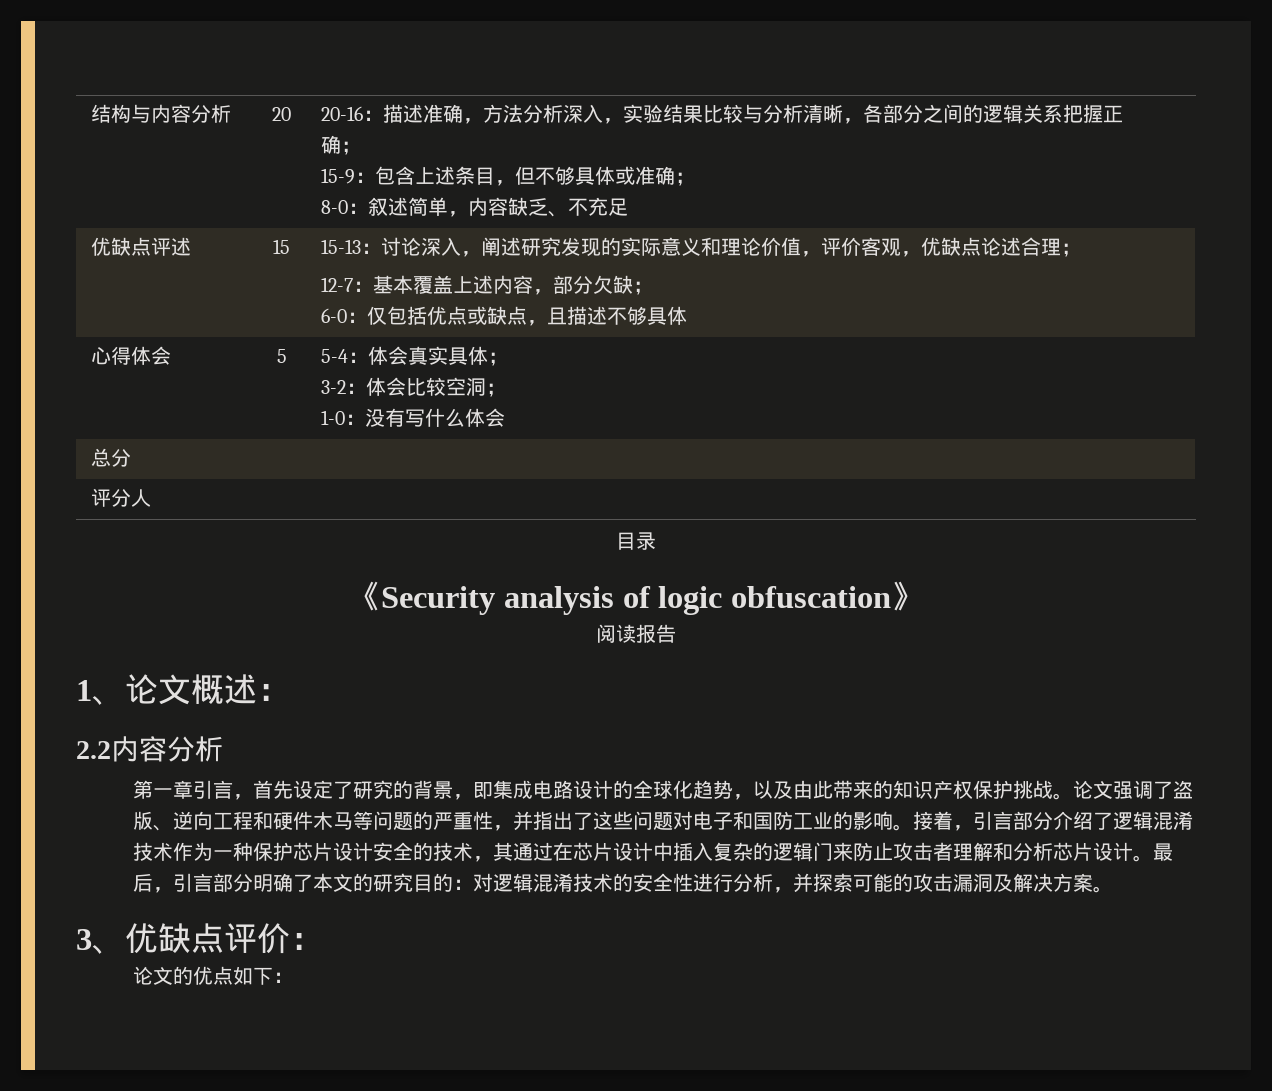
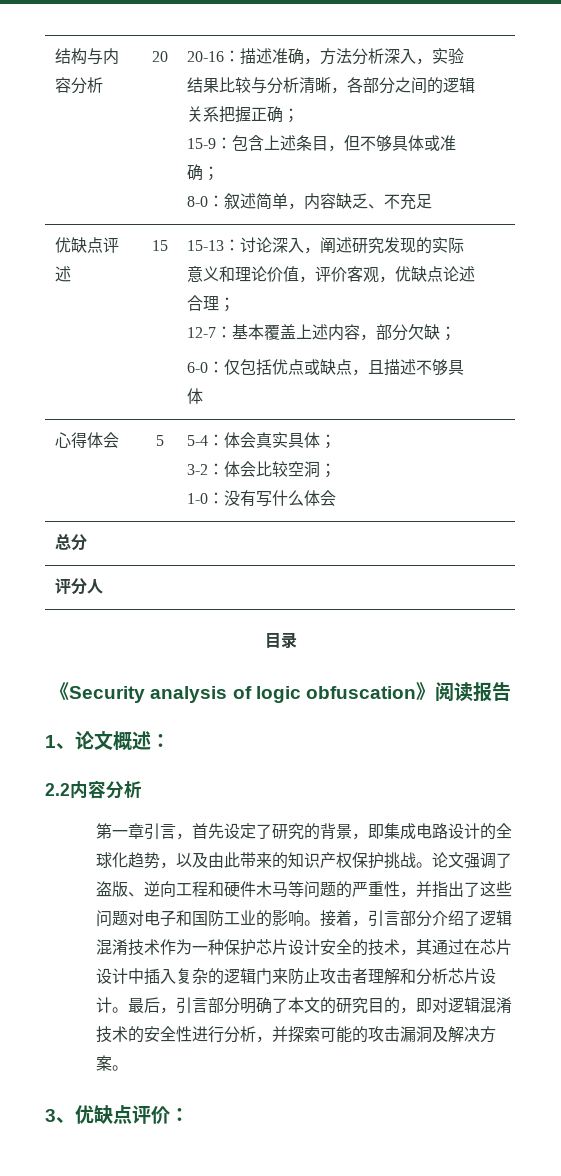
(925, 596) // -> (435, 691) none
[453,879,474,890] ： -> [399,998,432,1014] ，即
[133,966,294,985] // 论文的优点如下： -> (189, 1115) none

